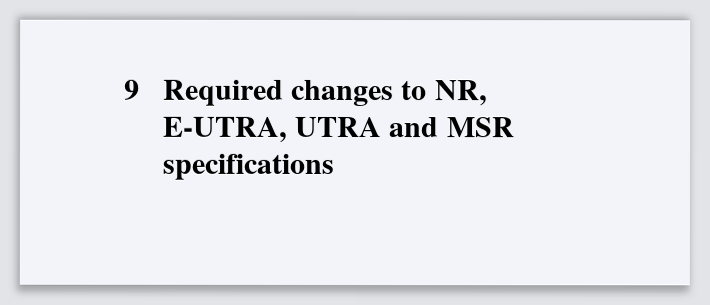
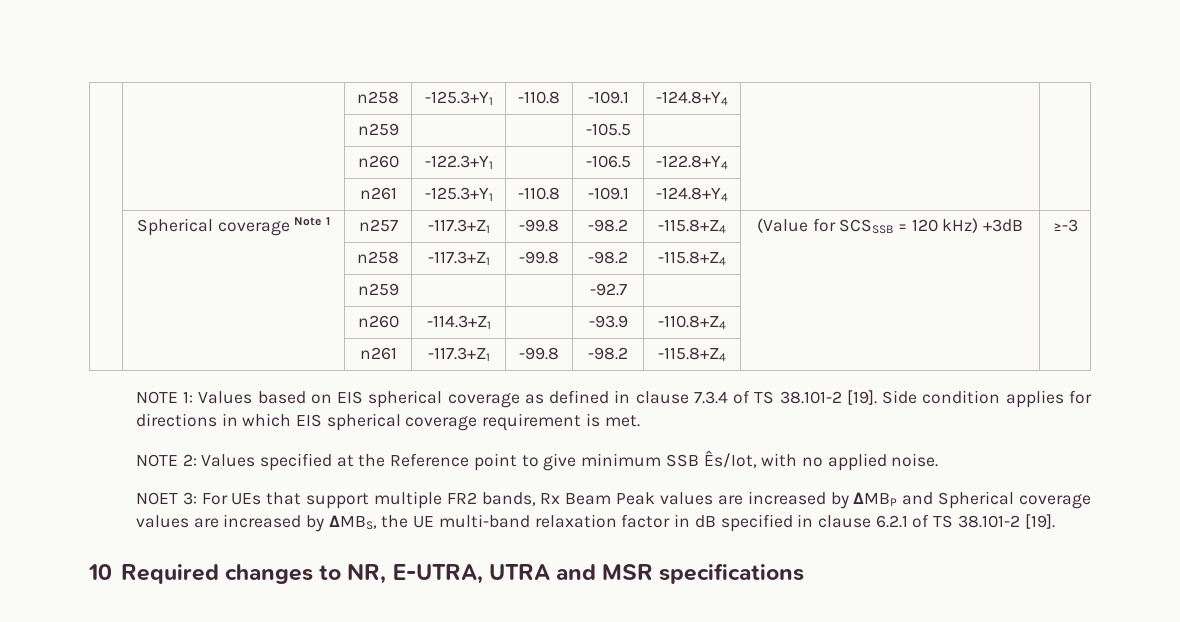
[124,79,140,100] 9 -> [357,91,399,104] [424,91,493,105] [518,91,560,104] [587,91,629,104] [656,91,728,105] [357,123,399,136] [585,123,631,136] [357,155,399,168] [424,155,493,169] [585,155,631,168] [656,155,728,169] [359,187,397,200] [424,187,493,201] [518,187,560,200] [587,187,629,200] [656,187,728,201] [136,217,331,236] [358,219,398,232] [427,219,490,233] [519,219,559,232] [588,219,628,232] [658,219,726,233] [756,218,1024,234] [1052,219,1078,232] [357,251,399,264] [427,251,490,265] [519,251,559,264] [588,251,628,264] [658,251,726,265] [357,283,399,296] [589,283,627,296] [357,315,399,328] [426,315,491,329] [588,315,628,328] [658,315,726,329] [359,347,397,360] [427,347,490,361] [519,347,559,360] [588,347,628,360] [658,347,726,361] [135,390,1092,408] [135,413,640,431] [135,450,939,471] [135,491,1091,509] [135,514,1055,532] [88,564,112,580] | | n258 | -125.3+Y1 | -110.8 | -109.1 | -124.8+Y4 | | // | | n259 | | | -105.5 | | | // | | n260 | -122.3+Y1 | | -106.5 | -122.8+Y4 | | // | | n261 | -125.3+Y1 | -110.8 | -109.1 | -124.8+Y4 | | // | Spherical coverage Note 1 | n257 | -117.3+Z1 | -99.8 | -98.2 | -115.8+Z4 | (Value for SCSSSB = 120 kHz) +3dB | ≥-3 // | | n258 | -117.3+Z1 | -99.8 | -98.2 | -115.8+Z4 | | // | | n259 | | | -92.7 | | | // | | n260 | -114.3+Z1 | | -93.9 | -110.8+Z4 | | // | | n261 | -117.3+Z1 | -99.8 | -98.2 | -115.8+Z4 | | // NOTE 1: Values based on EIS spherical coverage as defined in clause 7.3.4 of TS 38.101-2 [19]. Side condition applies for directions in which EIS spherical coverage requirement is met. // NOTE 2: Values specified at the Reference point to give minimum SSB Ês/Iot, with no applied noise. // NOET 3: For UEs that support multiple FR2 bands, Rx Beam Peak values are increased by ΔMBP and Spherical coverage values are increased by ΔMBS, the UE multi-band relaxation factor in dB specified in clause 6.2.1 of TS 38.101-2 [19]. // 10

